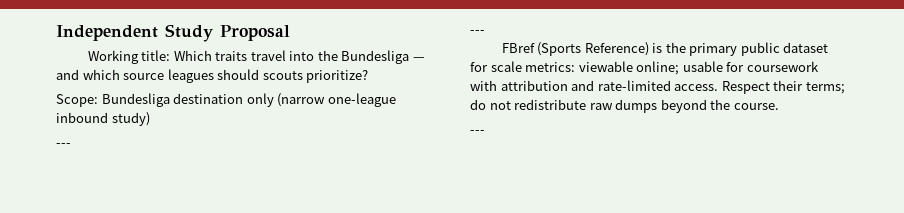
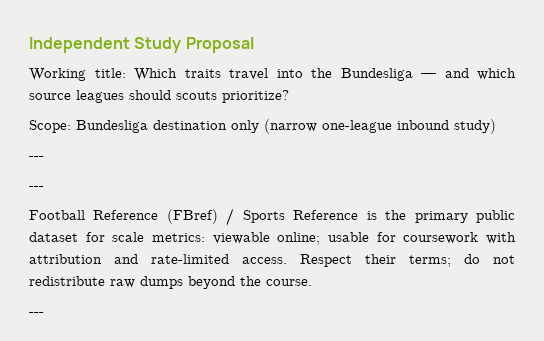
[501,42,649,56] FBref (Sports Reference) -> [29,208,359,226] Football Reference (FBref) / Sports Reference

